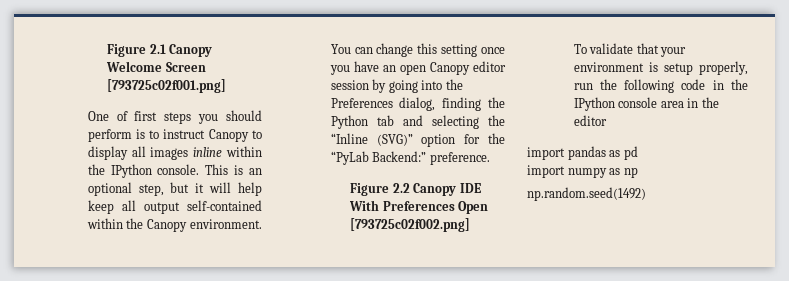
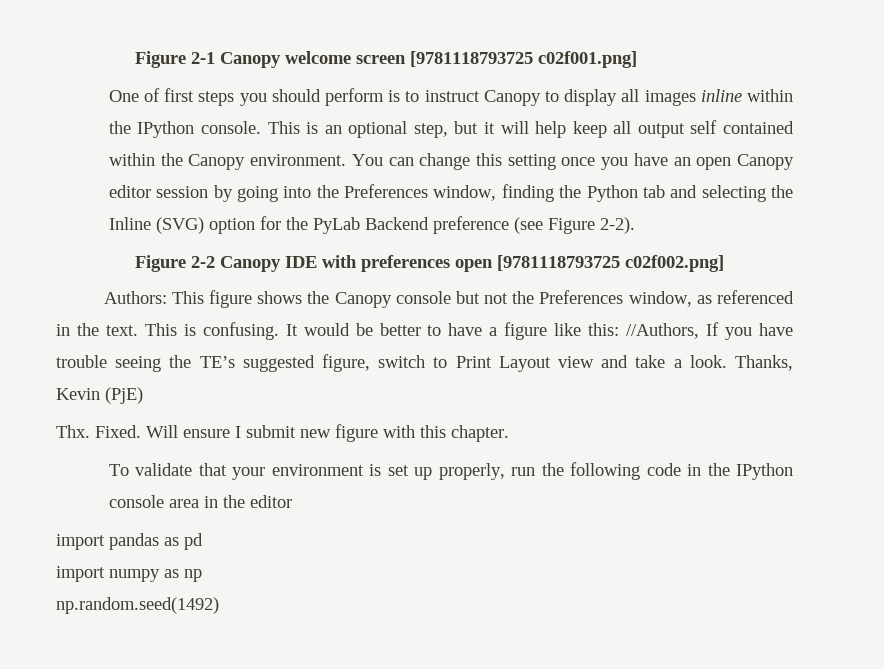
[107,44,213,57] [106,61,206,72] [107,79,227,93] Figure 2.1 Canopy Welcome Screen [793725c02f001.png] -> [135,51,638,68] Figure 2-1 Canopy welcome screen [9781118793725 c02f001.png]
[187,200,262,211] self-contained -> [690,120,794,134] self contained
[399,97,436,111] dialog, -> [433,185,497,201] window,
[330,133,413,146] “Inline (SVG)” -> [108,217,204,234] Inline (SVG)
[330,151,490,165] [350,183,410,196] “PyLab Backend:” preference. // Figure 2.2 -> [312,216,635,234] [135,255,216,272] PyLab Backend preference (see Figure 2-2). // Figure 2-2
[349,200,489,214] [350,218,471,232] With Preferences Open [793725c02f002.png] -> [322,255,725,272] [103,290,794,308] [56,322,794,340] [56,354,794,372] [56,387,143,404] [56,424,509,442] with preferences open [9781118793725 c02f002.png] // Authors: This figure shows the Canopy console but not the Preferences window, as referenced in the text. This is confusing. It would be better to have a figure like this: //Authors, If you have trouble seeing the TE’s suggested figure, switch to Print Layout view and take a look. Thanks, Kevin (PjE) // Thx. Fixed. Will ensure I submit new figure with this chapter.
[663,63,693,75] setup -> [387,465,433,480] set up

